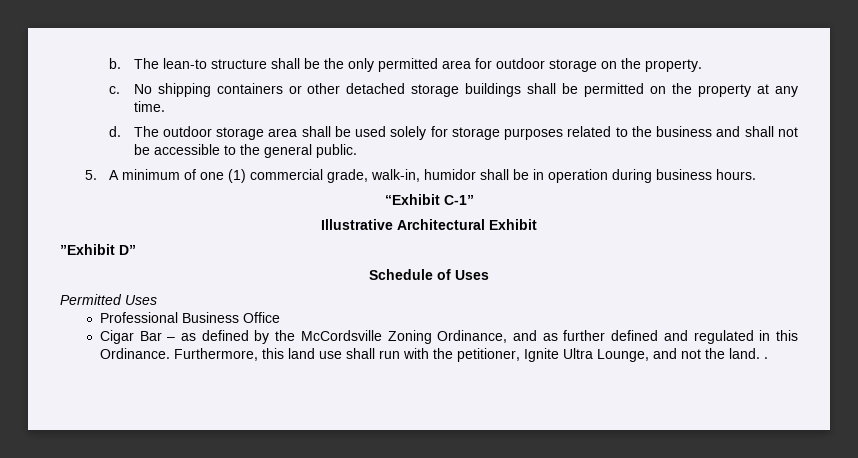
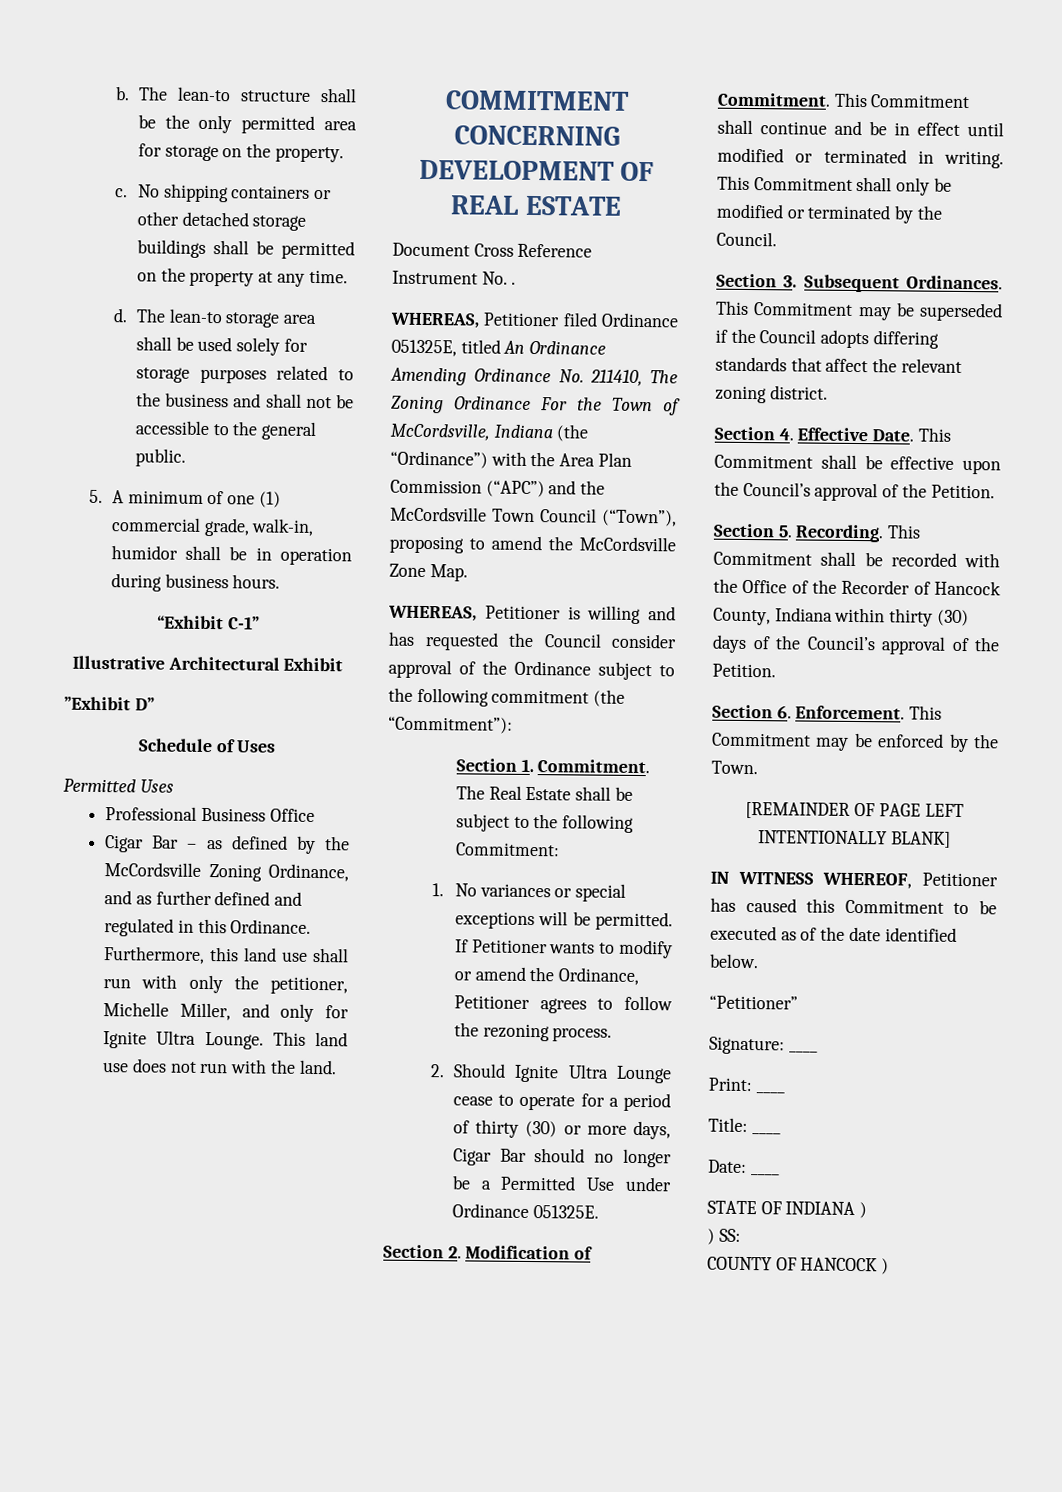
[495,58,545,69] outdoor -> (162, 150) none
[162,126,212,137] outdoor -> [168,308,223,324] lean-to
(429, 353) none -> [188,974,223,994] only
[523,348,768,362] Ignite Ultra Lounge, and not the land. . -> [103,1002,349,1023] [103,1030,348,1050] [102,1058,337,1075] [445,90,630,111] [453,125,620,146] [418,159,655,182] [450,195,622,216] [392,242,593,258] [392,270,517,285] [390,312,679,329] [391,339,607,357] [390,367,678,387] [391,395,681,416] [390,423,589,442] [390,450,632,469] [390,479,606,498] [390,506,677,527] [389,535,676,554] [389,563,468,582] [388,605,676,625] [388,631,677,651] [388,659,675,681] [388,687,626,707] [388,716,513,734] [455,758,651,774] [455,785,633,801] [455,813,635,833] [454,842,560,857] [431,883,627,902] [454,911,673,931] [454,939,673,959] [453,966,640,986] [453,995,673,1014] [453,1022,613,1042] [429,1063,672,1084] [452,1092,671,1112] [452,1119,671,1140] [452,1148,672,1168] [451,1175,672,1192] [451,1203,599,1219] [383,1244,594,1260] [717,92,971,109] [717,119,1004,137] [717,147,1004,169] [717,175,952,196] [716,203,943,224] [716,231,777,247] [716,273,1003,293] [715,300,1003,322] [715,328,939,349] [715,356,962,373] [715,385,828,404] [714,426,951,442] [714,454,1001,475] [714,481,995,502] [713,523,922,543] [713,551,1000,568] [713,578,1001,596] [713,607,969,627] [712,634,1000,655] [712,663,776,678] [712,704,943,720] [712,732,999,753] [711,760,758,775] [745,801,964,819] [758,830,951,848] [710,871,998,889] [710,897,997,915] [710,925,957,942] [709,953,759,969] [709,995,798,1010] [709,1036,818,1055] [708,1077,785,1094] [708,1117,781,1135] [708,1159,780,1176] [707,1200,868,1219] [707,1228,741,1245] [707,1256,890,1275] Michelle Miller, and only for Ignite Ultra Lounge. This land use does not run with the land. // COMMITMENT CONCERNING DEVELOPMENT OF REAL ESTATE // Document Cross Reference Instrument No. . // WHEREAS, Petitioner filed Ordinance 051325E, titled An Ordinance Amending Ordinance No. 211410, The Zoning Ordinance For the Town of McCordsville, Indiana (the “Ordinance”) with the Area Plan Commission (“APC”) and the McCordsville Town Council (“Town”), proposing to amend the McCordsville Zone Map. // WHEREAS, Petitioner is willing and has requested the Council consider approval of the Ordinance subject to the following commitment (the “Commitment”): // Section 1. Commitment. The Real Estate shall be subject to the following Commitment: // 1. No variances or special exceptions will be permitted. If Petitioner wants to modify or amend the Ordinance, Petitioner agrees to follow the rezoning process. // 2. Should Ignite Ultra Lounge cease to operate for a period of thirty (30) or more days, Cigar Bar should no longer be a Permitted Use under Ordinance 051325E. // Section 2. Modification of Commitment. This Commitment shall continue and be in effect until modified or terminated in writing. This Commitment shall only be modified or terminated by the Council. // Section 3. Subsequent Ordinances. This Commitment may be superseded if the Council adopts differing standards that affect the relevant zoning district. // Section 4. Effective Date. This Commitment shall be effective upon the Council’s approval of the Petition. // Section 5. Recording. This Commitment shall be recorded with the Office of the Recorder of Hancock County, Indiana within thirty (30) days of the Council’s approval of the Petition. // Section 6. Enforcement. This Commitment may be enforced by the Town. // [REMAINDER OF PAGE LEFT INTENTIONALLY BLANK] // IN WITNESS WHEREOF, Petitioner has caused this Commitment to be executed as of the date identified below. // “Petitioner” // Signature: ____ // Print: ____ // Title: ____ // Date: ____ // STATE OF INDIANA ) // ) SS: // COUNTY OF HANCOCK )

